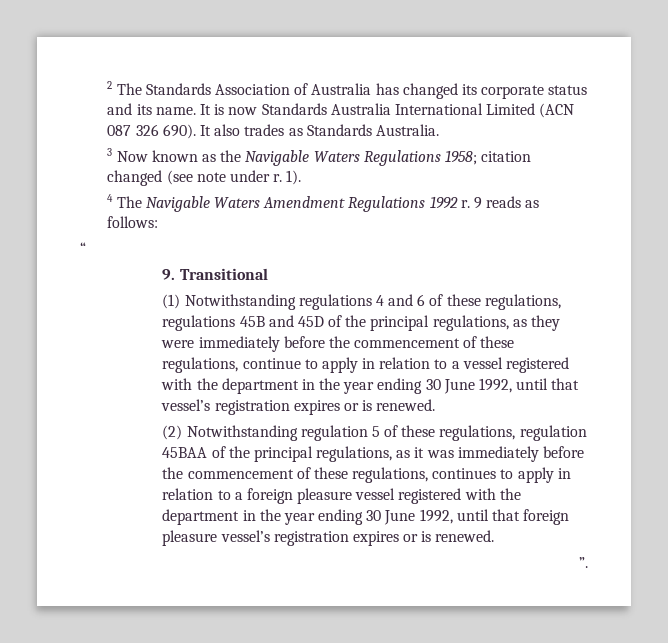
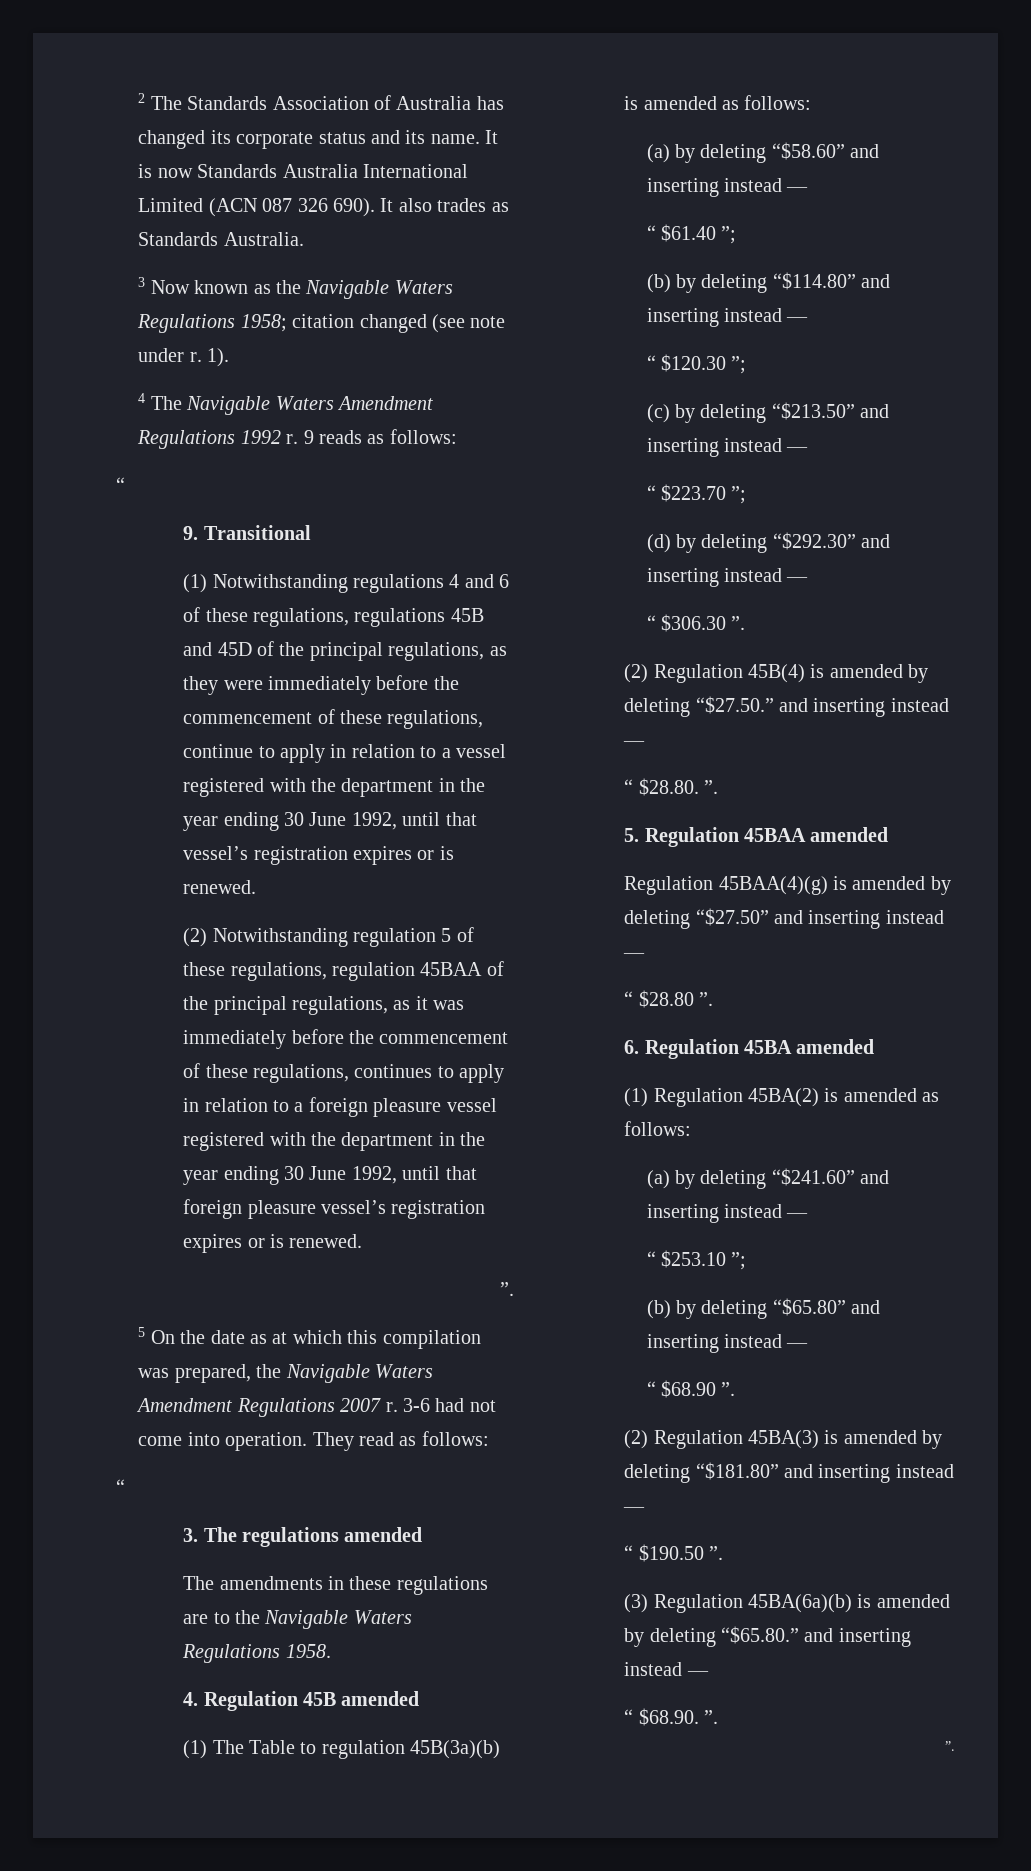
(588, 562) none -> [138,1327,481,1349] [138,1364,434,1383] [136,1398,496,1417] [138,1431,489,1451] [116,1479,125,1494] [183,1527,423,1547] [183,1576,488,1595] [183,1610,412,1629] [182,1644,331,1663] [183,1691,420,1711] [183,1740,501,1759] [624,95,812,110] [646,142,880,163] [646,178,809,197] [646,224,737,244] [646,272,891,293] [646,308,809,327] [646,354,747,374] [646,402,890,423] [646,438,809,457] [646,484,747,504] [646,532,891,553] [646,568,809,587] [646,614,746,632] [624,664,929,683] [624,696,949,717] [623,741,646,746] [624,778,719,796] [624,827,889,847] [624,876,951,895] [624,908,944,929] [623,953,646,958] [624,990,714,1008] [624,1039,875,1059] [624,1088,940,1107] [624,1121,692,1136] [646,1168,890,1189] [646,1204,809,1223] [646,1250,747,1270] [646,1298,881,1319] [646,1334,809,1353] [646,1380,736,1398] [624,1430,943,1449] [624,1462,954,1483] [623,1507,646,1512] [624,1544,724,1562] [624,1594,950,1613] [624,1626,911,1647] [624,1662,709,1676] [624,1708,719,1726] [945,1741,955,1751] // 5 On the date as at which this compilation was prepared, the Navigable Waters Amendment Regulations 2007 r. 3-6 had not come into operation. They read as follows: // “ // 3. The regulations amended // The amendments in these regulations are to the Navigable Waters Regulations 1958. // 4. Regulation 45B amended // (1) The Table to regulation 45B(3a)(b) is amended as follows: // (a) by deleting “$58.60” and inserting instead — // “ $61.40 ”; // (b) by deleting “$114.80” and inserting instead — // “ $120.30 ”; // (c) by deleting “$213.50” and inserting instead — // “ $223.70 ”; // (d) by deleting “$292.30” and inserting instead — // “ $306.30 ”. // (2) Regulation 45B(4) is amended by deleting “$27.50.” and inserting instead — // “ $28.80. ”. // 5. Regulation 45BAA amended // Regulation 45BAA(4)(g) is amended by deleting “$27.50” and inserting instead — // “ $28.80 ”. // 6. Regulation 45BA amended // (1) Regulation 45BA(2) is amended as follows: // (a) by deleting “$241.60” and inserting instead — // “ $253.10 ”; // (b) by deleting “$65.80” and inserting instead — // “ $68.90 ”. // (2) Regulation 45BA(3) is amended by deleting “$181.80” and inserting instead — // “ $190.50 ”. // (3) Regulation 45BA(6a)(b) is amended by deleting “$65.80.” and inserting instead — // “ $68.90. ”. // ”.

